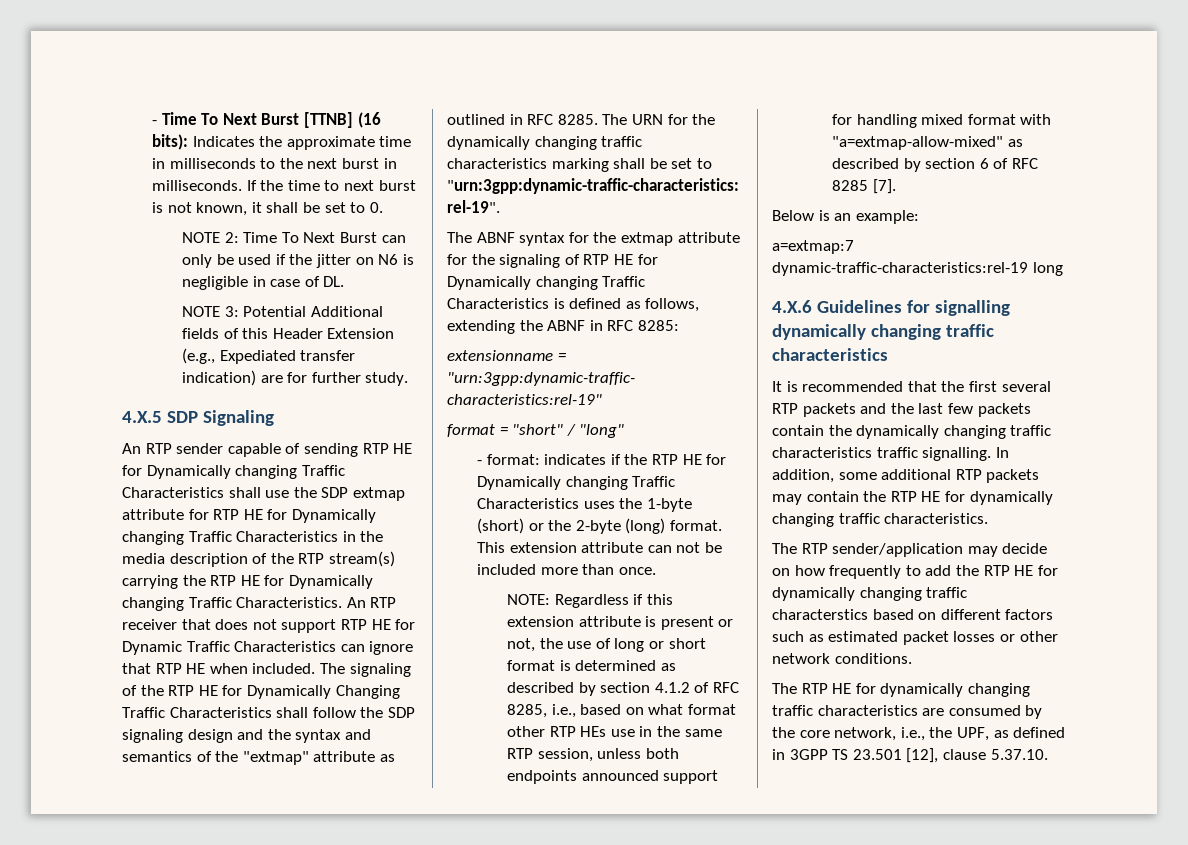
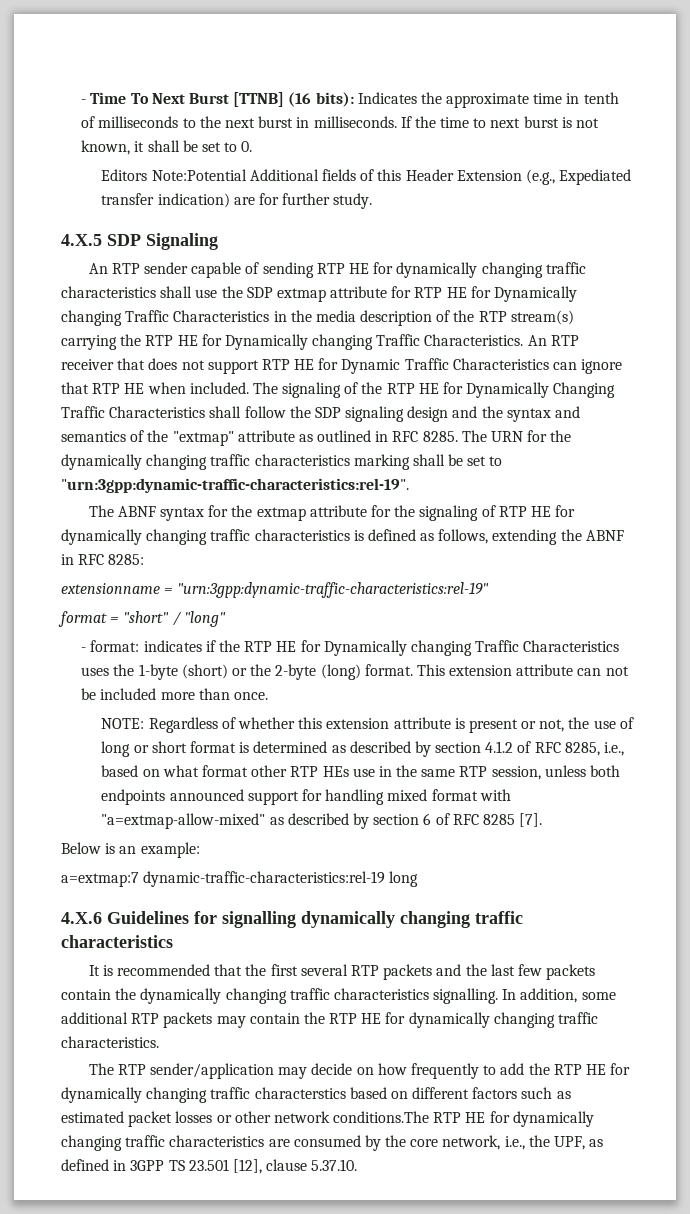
(166, 163) none -> [583,92,619,104] [81,116,96,128] tenth of
[182,232,406,243] [182,254,414,268] [182,276,345,290] [182,306,307,317] NOTE 2: Time To Next Burst can only be used if the jitter on N6 is negligible in case of DL. // NOTE 3: Potential -> [101,169,247,181] Editors Note:Potential
[146,465,345,479] [122,487,224,498] Dynamically changing Traffic Characteristics -> [396,262,586,278] [61,286,156,298] dynamically changing traffic characteristics
[447,276,646,290] [447,298,549,309] Dynamically changing Traffic Characteristics -> [61,529,350,545] dynamically changing traffic characteristics
[633,594,644,605] if -> [221,717,296,729] of whether
[876,447,918,458] traffic -> (429, 994) none
[834,653,912,664] [772,683,797,694] conditions. // The -> [333,1111,430,1123] conditions.The

